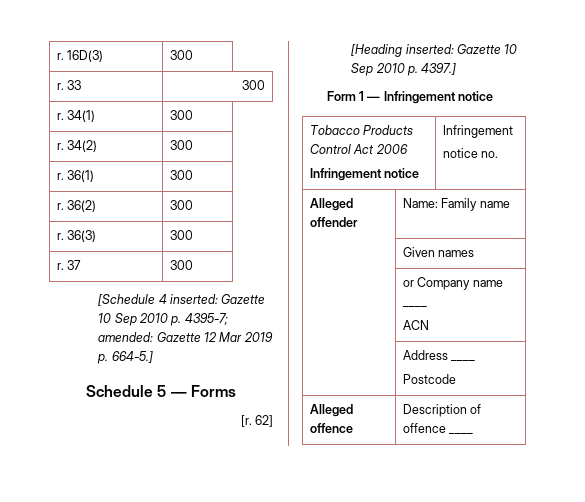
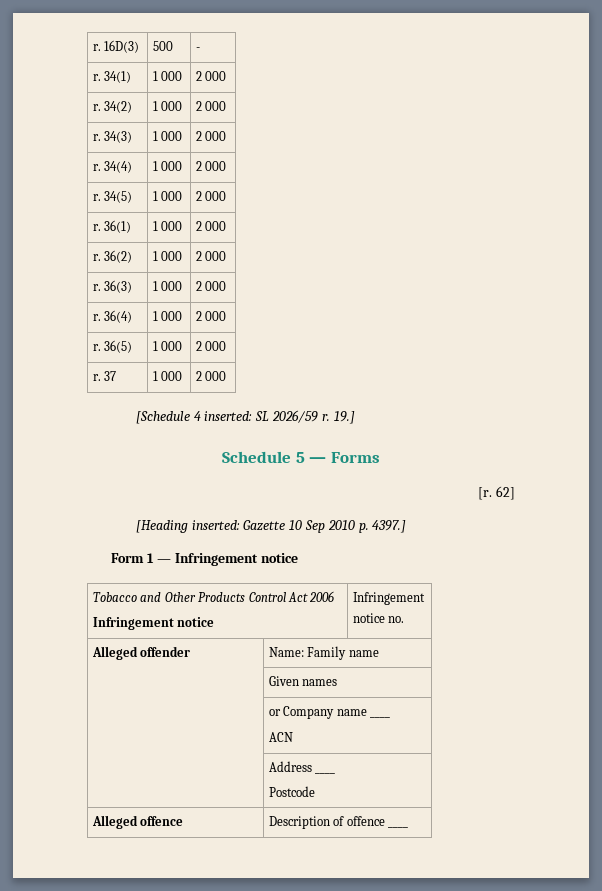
[170,50,194,60] [57,80,82,90] [241,80,265,90] [57,110,96,122] [170,110,194,120] [57,140,98,152] [170,140,194,150] [57,170,95,182] [170,170,194,180] [57,200,97,212] [170,200,194,210] [57,230,97,242] [170,230,194,240] [57,260,82,270] [170,260,194,270] [98,294,266,306] [98,313,228,326] [98,332,273,342] [97,351,153,364] 300 // r. 33 | 300 // r. 34(1) | 300 // r. 34(2) | 300 // r. 36(1) | 300 // r. 36(2) | 300 // r. 36(3) | 300 // r. 37 | 300 // [Schedule 4 inserted: Gazette 10 Sep 2010 p. 4395-7; amended: Gazette 12 Mar 2019 p. 664-5.] -> [153,41,174,51] [196,47,201,51] [93,71,132,83] [153,71,183,81] [196,71,227,81] [93,101,133,113] [153,101,183,111] [196,101,227,111] [93,131,133,143] [153,131,183,141] [196,131,227,141] [93,161,133,173] [153,161,183,171] [196,161,227,171] [93,191,133,203] [153,191,183,201] [196,191,227,201] [93,220,132,233] [153,221,183,231] [196,221,227,231] [93,250,133,263] [153,251,183,261] [196,251,227,261] [93,280,133,293] [153,281,183,291] [196,281,227,291] [93,310,133,323] [153,311,183,321] [196,311,227,321] [93,340,133,353] [153,341,183,351] [196,341,227,351] [93,371,117,381] [153,371,183,381] [196,371,227,381] [135,410,355,424] 500 | - // r. 34(1) | 1 000 | 2 000 // r. 34(2) | 1 000 | 2 000 // r. 34(3) | 1 000 | 2 000 // r. 34(4) | 1 000 | 2 000 // r. 34(5) | 1 000 | 2 000 // r. 36(1) | 1 000 | 2 000 // r. 36(2) | 1 000 | 2 000 // r. 36(3) | 1 000 | 2 000 // r. 36(4) | 1 000 | 2 000 // r. 36(5) | 1 000 | 2 000 // r. 37 | 1 000 | 2 000 // [Schedule 4 inserted: SL 2026/59 r. 19.]
(361, 130) none -> [140,592,196,602] and Other

